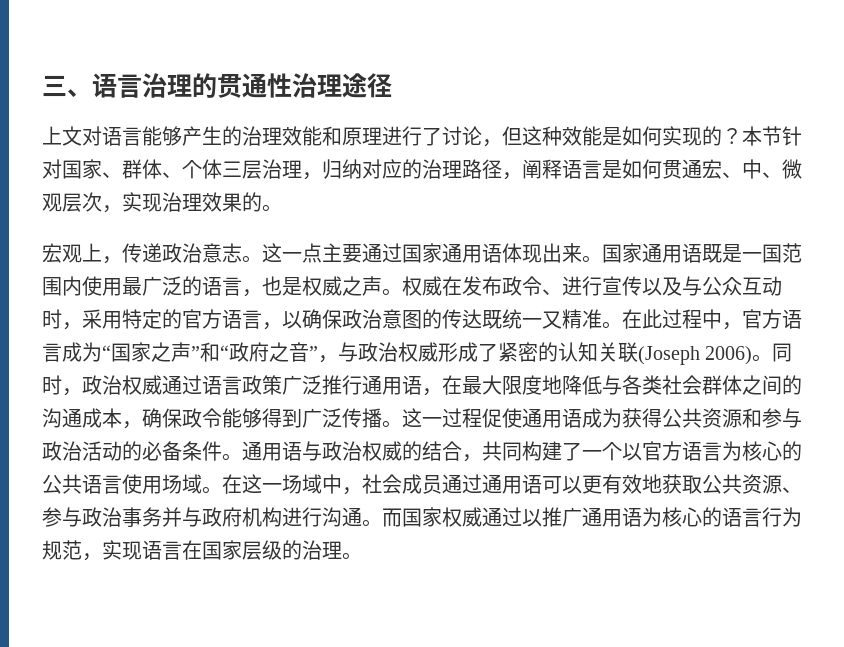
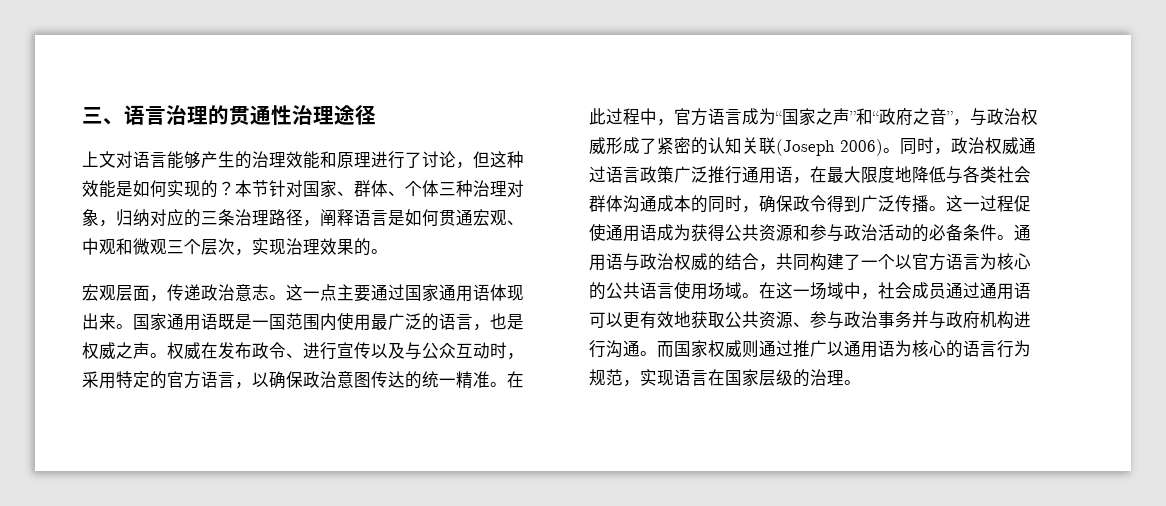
[242,159,302,179] 层治理 -> [456,180,524,197] [82,209,99,226] 种治理对象
(422, 169) none -> [201,209,235,226] 三条
[722,159,802,179] [42,193,62,212] 、中、微观 -> [490,210,524,226] [82,238,201,255] 观、中观和微观三个
[82,243,102,262] 上 -> [116,285,150,301] 层面
[422,309,562,329] 的传达既统一又 -> [371,371,456,389] 传达的统一
[742,375,802,395] 之间的 -> (623, 203) none
(122, 418) none -> [691,195,742,213] 的同时
[222,408,262,428] 能够 -> (827, 203) none
[482,507,582,527] 通过以推广 -> [742,340,844,358] 则通过推广以

